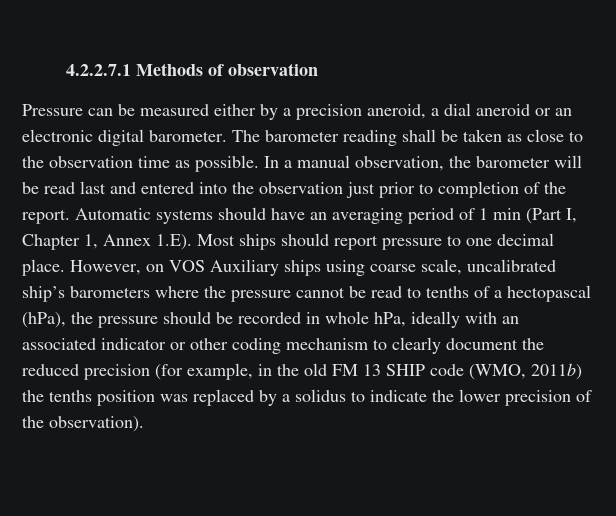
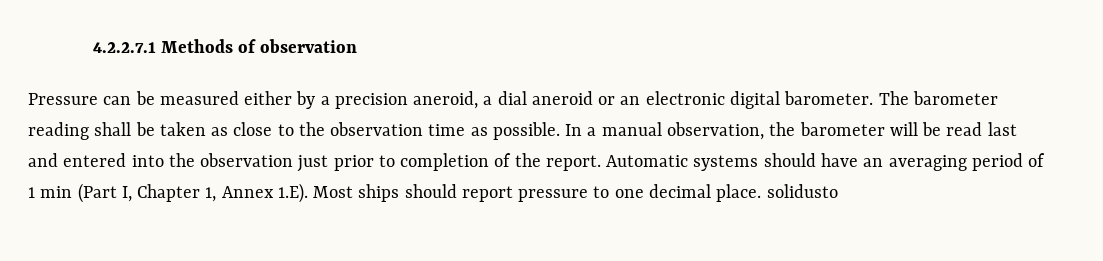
[70,259,556,276] [22,285,591,302] [22,311,519,328] [22,337,544,354] [22,363,582,380] [22,389,592,406] [22,416,144,432] However, on VOS Auxiliary ships using coarse scale, uncalibrated ship’s barometers where the pressure cannot be read to tenths of a hectopascal (hPa), the pressure should be recorded in whole hPa, ideally with an associated indicator or other coding mechanism to clearly document the reduced precision (for example, in the old FM 13 SHIP code (WMO, 2011b) the tenths position was replaced by a solidus to indicate the lower precision of the observation). -> [766,184,838,198] solidusto

